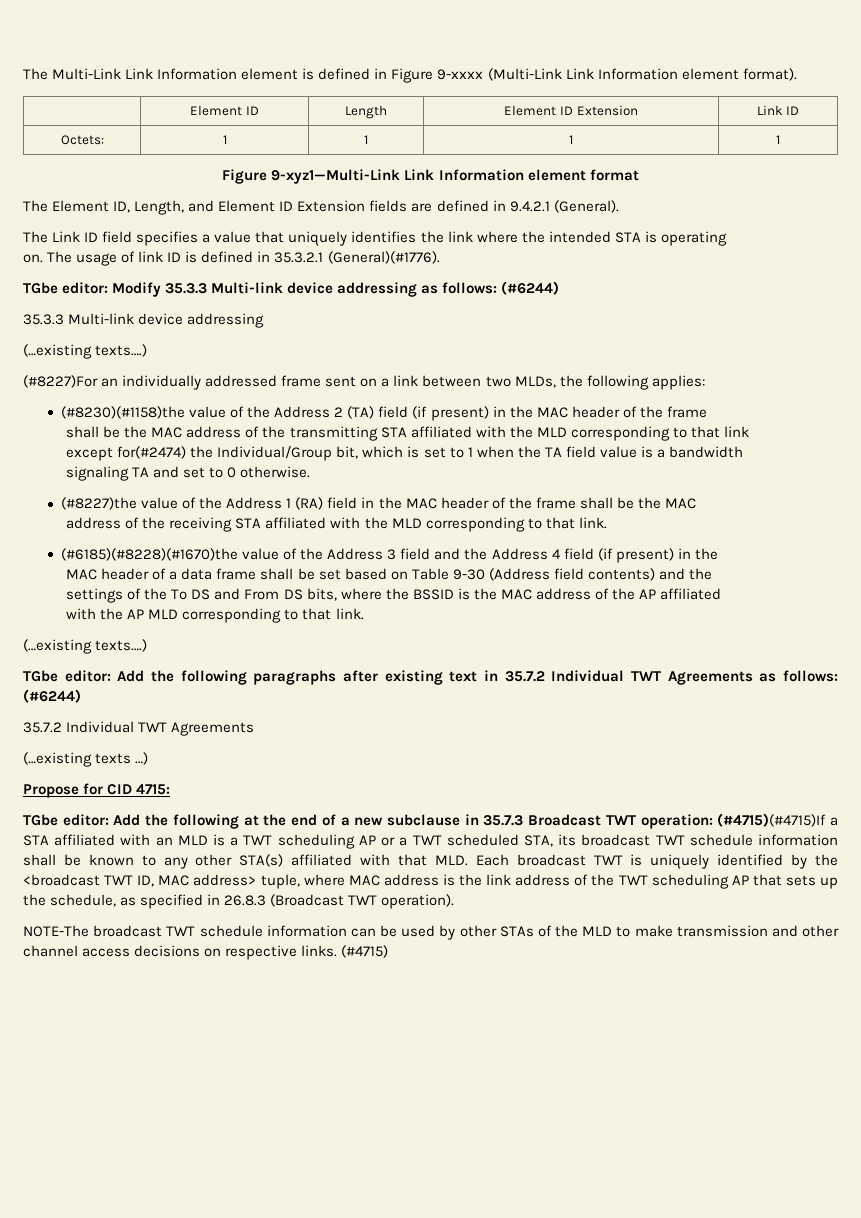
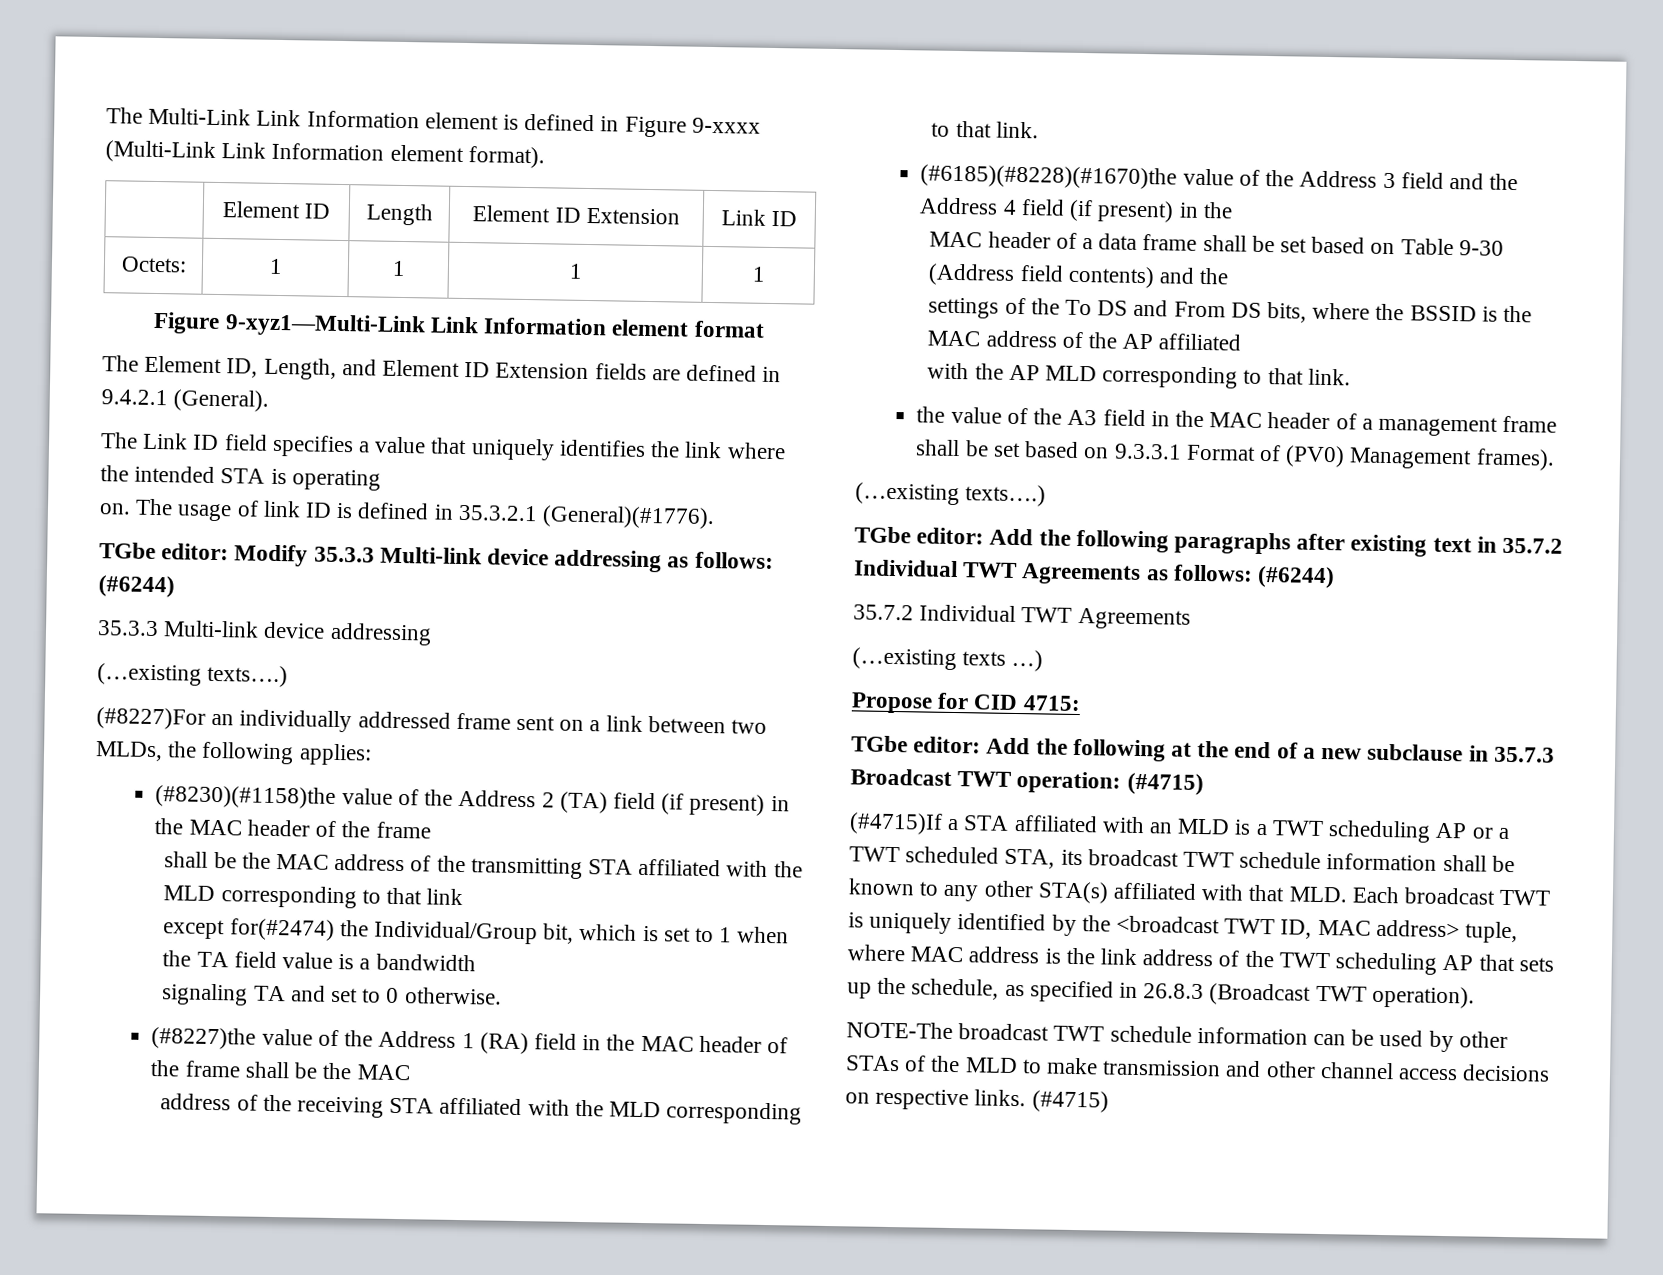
(364, 614) none -> [916,406,1558,437] [915,439,1555,471] // the value of the A3 field in the MAC header of a management frame shall be set based on 9.3.3.1 Format of (PV0) Management frames).
[717,813,827,827] (#4715)(#4715)If -> [1126,772,1204,796] [849,812,943,835] (#4715) // (#4715)If

